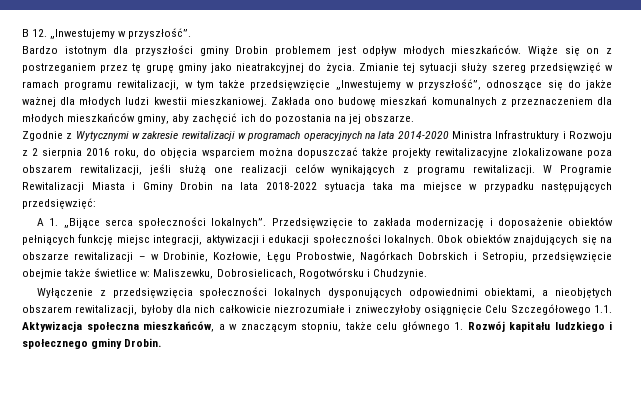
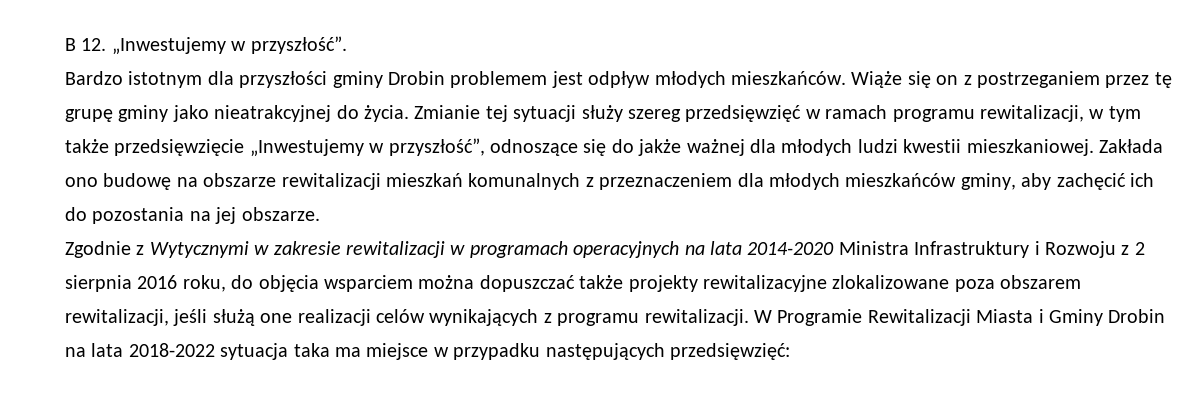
(377, 102) none -> [176,173,381,190] na obszarze rewitalizacji
[37,217,613,228] [22,234,612,245] [22,251,612,262] [22,268,427,279] [37,287,612,298] [22,304,612,315] [22,321,612,332] [22,338,162,349] // A 1. „Bijące serca społeczności lokalnych”. Przedsięwzięcie to zakłada modernizację i doposażenie obiektów pełniących funkcję miejsc integracji, aktywizacji i edukacji społeczności lokalnych. Obok obiektów znajdujących się na obszarze rewitalizacji – w Drobinie, Kozłowie, Łęgu Probostwie, Nagórkach Dobrskich i Setropiu, przedsięwzięcie obejmie także świetlice w: Maliszewku, Dobrosielicach, Rogotwórsku i Chudzynie. // Wyłączenie z przedsięwzięcia społeczności lokalnych dysponujących odpowiednimi obiektami, a nieobjętych obszarem rewitalizacji, byłoby dla nich całkowicie niezrozumiałe i zniweczyłoby osiągnięcie Celu Szczegółowego 1.1. Aktywizacja społeczna mieszkańców, a w znaczącym stopniu, także celu głównego 1. Rozwój kapitału ludzkiego i społecznego gminy Drobin. -> (790, 351) none

